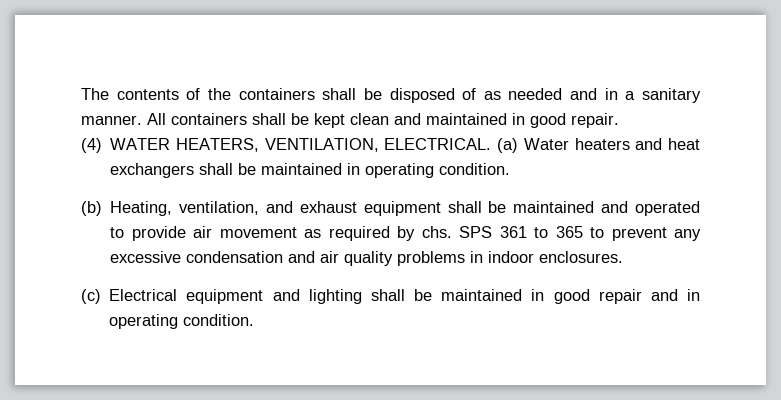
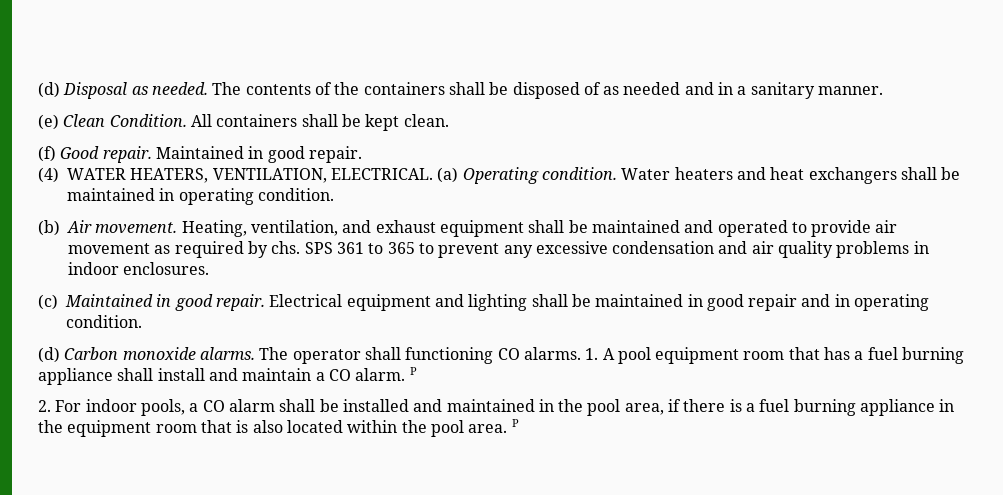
(81, 94) none -> [38,82,208,99] (d) Disposal as needed.
(142, 120) none -> [38,114,187,130] // (e) Clean Condition.
[350,113,507,125] clean and maintained -> [403,114,449,127] [38,146,244,163] clean. // (f) Good repair. Maintained
(519, 145) none -> [462,167,617,184] Operating condition.
(102, 208) none -> [67,220,178,234] Air movement.
(101, 296) none -> [65,294,265,311] Maintained in good repair.
(255, 320) none -> [38,347,965,364] [38,367,417,385] [38,399,955,416] [38,419,519,437] // (d) Carbon monoxide alarms. The operator shall functioning CO alarms. 1. A pool equipment room that has a fuel burning appliance shall install and maintain a CO alarm. P // 2. For indoor pools, a CO alarm shall be installed and maintained in the pool area, if there is a fuel burning appliance in the equipment room that is also located within the pool area. P

